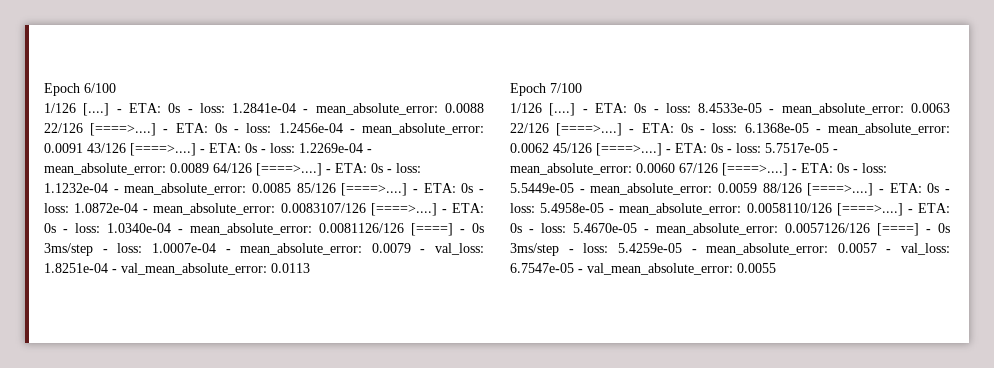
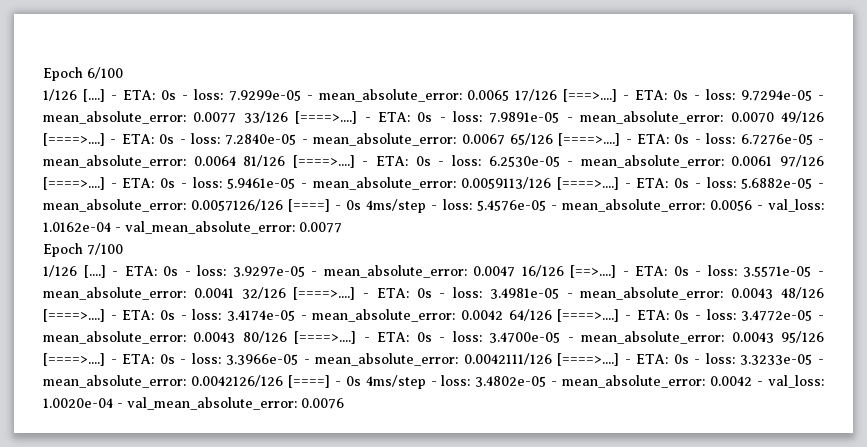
[232,103,485,115] [44,123,485,136] [44,143,372,156] [44,163,421,176] [44,183,485,196] [44,203,485,216] [44,223,484,236] [44,243,484,256] [44,263,310,275] 1.2841e-04 - mean_absolute_error: 0.0088 22/126 [====>....] - ETA: 0s - loss: 1.2456e-04 - mean_absolute_error: 0.0091 43/126 [====>....] - ETA: 0s - loss: 1.2269e-04 - mean_absolute_error: 0.0089 64/126 [====>....] - ETA: 0s - loss: 1.1232e-04 - mean_absolute_error: 0.0085 85/126 [====>....] - ETA: 0s - loss: 1.0872e-04 - mean_absolute_error: 0.0083107/126 [====>....] - ETA: 0s - loss: 1.0340e-04 - mean_absolute_error: 0.0081126/126 [====] - 0s 3ms/step - loss: 1.0007e-04 - mean_absolute_error: 0.0079 - val_loss: 1.8251e-04 - val_mean_absolute_error: 0.0113 -> [228,89,824,102] [43,111,824,124] [43,133,825,146] [43,155,825,168] [43,177,825,190] [43,199,825,213] [43,221,342,234] 7.9299e-05 - mean_absolute_error: 0.0065 17/126 [===>....] - ETA: 0s - loss: 9.7294e-05 - mean_absolute_error: 0.0077 33/126 [====>....] - ETA: 0s - loss: 7.9891e-05 - mean_absolute_error: 0.0070 49/126 [====>....] - ETA: 0s - loss: 7.2840e-05 - mean_absolute_error: 0.0067 65/126 [====>....] - ETA: 0s - loss: 6.7276e-05 - mean_absolute_error: 0.0064 81/126 [====>....] - ETA: 0s - loss: 6.2530e-05 - mean_absolute_error: 0.0061 97/126 [====>....] - ETA: 0s - loss: 5.9461e-05 - mean_absolute_error: 0.0059113/126 [====>....] - ETA: 0s - loss: 5.6882e-05 - mean_absolute_error: 0.0057126/126 [====] - 0s 4ms/step - loss: 5.4576e-05 - mean_absolute_error: 0.0056 - val_loss: 1.0162e-04 - val_mean_absolute_error: 0.0077
[698,103,950,115] [510,123,950,136] [510,143,838,156] [510,163,887,176] [510,183,950,196] [510,203,950,216] [510,223,950,236] [510,243,950,256] [510,263,776,275] 8.4533e-05 - mean_absolute_error: 0.0063 22/126 [====>....] - ETA: 0s - loss: 6.1368e-05 - mean_absolute_error: 0.0062 45/126 [====>....] - ETA: 0s - loss: 5.7517e-05 - mean_absolute_error: 0.0060 67/126 [====>....] - ETA: 0s - loss: 5.5449e-05 - mean_absolute_error: 0.0059 88/126 [====>....] - ETA: 0s - loss: 5.4958e-05 - mean_absolute_error: 0.0058110/126 [====>....] - ETA: 0s - loss: 5.4670e-05 - mean_absolute_error: 0.0057126/126 [====] - 0s 3ms/step - loss: 5.4259e-05 - mean_absolute_error: 0.0057 - val_loss: 6.7547e-05 - val_mean_absolute_error: 0.0055 -> [232,265,824,278] [43,287,824,300] [43,309,824,322] [43,331,824,344] [43,353,824,366] [43,375,824,389] [43,397,344,410] 3.9297e-05 - mean_absolute_error: 0.0047 16/126 [==>....] - ETA: 0s - loss: 3.5571e-05 - mean_absolute_error: 0.0041 32/126 [====>....] - ETA: 0s - loss: 3.4981e-05 - mean_absolute_error: 0.0043 48/126 [====>....] - ETA: 0s - loss: 3.4174e-05 - mean_absolute_error: 0.0042 64/126 [====>....] - ETA: 0s - loss: 3.4772e-05 - mean_absolute_error: 0.0043 80/126 [====>....] - ETA: 0s - loss: 3.4700e-05 - mean_absolute_error: 0.0043 95/126 [====>....] - ETA: 0s - loss: 3.3966e-05 - mean_absolute_error: 0.0042111/126 [====>....] - ETA: 0s - loss: 3.3233e-05 - mean_absolute_error: 0.0042126/126 [====] - 0s 4ms/step - loss: 3.4802e-05 - mean_absolute_error: 0.0042 - val_loss: 1.0020e-04 - val_mean_absolute_error: 0.0076

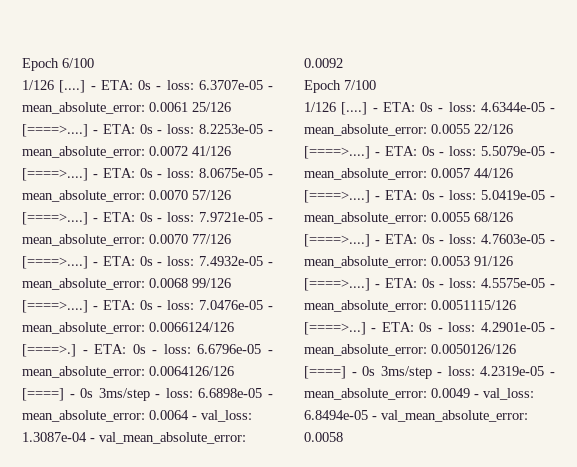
[228,89,824,102] [43,111,824,124] [43,133,825,146] [43,155,825,168] [43,177,825,190] [43,199,825,213] [43,221,342,234] 7.9299e-05 - mean_absolute_error: 0.0065 17/126 [===>....] - ETA: 0s - loss: 9.7294e-05 - mean_absolute_error: 0.0077 33/126 [====>....] - ETA: 0s - loss: 7.9891e-05 - mean_absolute_error: 0.0070 49/126 [====>....] - ETA: 0s - loss: 7.2840e-05 - mean_absolute_error: 0.0067 65/126 [====>....] - ETA: 0s - loss: 6.7276e-05 - mean_absolute_error: 0.0064 81/126 [====>....] - ETA: 0s - loss: 6.2530e-05 - mean_absolute_error: 0.0061 97/126 [====>....] - ETA: 0s - loss: 5.9461e-05 - mean_absolute_error: 0.0059113/126 [====>....] - ETA: 0s - loss: 5.6882e-05 - mean_absolute_error: 0.0057126/126 [====] - 0s 4ms/step - loss: 5.4576e-05 - mean_absolute_error: 0.0056 - val_loss: 1.0162e-04 - val_mean_absolute_error: 0.0077 -> [198,80,273,90] [22,102,231,114] [22,124,273,137] [22,146,231,158] [22,168,273,181] [22,190,231,202] [22,212,273,225] [22,234,231,246] [22,256,273,269] [22,278,231,290] [22,300,273,313] [22,322,234,334] [22,344,273,357] [22,366,234,378] [22,388,273,401] [22,410,252,422] [22,432,246,444] [304,58,343,68] 6.3707e-05 - mean_absolute_error: 0.0061 25/126 [====>....] - ETA: 0s - loss: 8.2253e-05 - mean_absolute_error: 0.0072 41/126 [====>....] - ETA: 0s - loss: 8.0675e-05 - mean_absolute_error: 0.0070 57/126 [====>....] - ETA: 0s - loss: 7.9721e-05 - mean_absolute_error: 0.0070 77/126 [====>....] - ETA: 0s - loss: 7.4932e-05 - mean_absolute_error: 0.0068 99/126 [====>....] - ETA: 0s - loss: 7.0476e-05 - mean_absolute_error: 0.0066124/126 [====>.] - ETA: 0s - loss: 6.6796e-05 - mean_absolute_error: 0.0064126/126 [====] - 0s 3ms/step - loss: 6.6898e-05 - mean_absolute_error: 0.0064 - val_loss: 1.3087e-04 - val_mean_absolute_error: 0.0092
[232,265,824,278] [43,287,824,300] [43,309,824,322] [43,331,824,344] [43,353,824,366] [43,375,824,389] [43,397,344,410] 3.9297e-05 - mean_absolute_error: 0.0047 16/126 [==>....] - ETA: 0s - loss: 3.5571e-05 - mean_absolute_error: 0.0041 32/126 [====>....] - ETA: 0s - loss: 3.4981e-05 - mean_absolute_error: 0.0043 48/126 [====>....] - ETA: 0s - loss: 3.4174e-05 - mean_absolute_error: 0.0042 64/126 [====>....] - ETA: 0s - loss: 3.4772e-05 - mean_absolute_error: 0.0043 80/126 [====>....] - ETA: 0s - loss: 3.4700e-05 - mean_absolute_error: 0.0043 95/126 [====>....] - ETA: 0s - loss: 3.3966e-05 - mean_absolute_error: 0.0042111/126 [====>....] - ETA: 0s - loss: 3.3233e-05 - mean_absolute_error: 0.0042126/126 [====] - 0s 4ms/step - loss: 3.4802e-05 - mean_absolute_error: 0.0042 - val_loss: 1.0020e-04 - val_mean_absolute_error: 0.0076 -> [480,102,555,112] [304,124,513,136] [304,146,555,159] [304,168,513,180] [304,190,555,203] [304,212,513,224] [304,234,555,247] [304,256,513,268] [304,278,555,291] [304,300,516,312] [304,322,555,335] [304,344,516,356] [304,366,555,379] [304,388,534,400] [304,410,528,422] [304,432,343,442] 4.6344e-05 - mean_absolute_error: 0.0055 22/126 [====>....] - ETA: 0s - loss: 5.5079e-05 - mean_absolute_error: 0.0057 44/126 [====>....] - ETA: 0s - loss: 5.0419e-05 - mean_absolute_error: 0.0055 68/126 [====>....] - ETA: 0s - loss: 4.7603e-05 - mean_absolute_error: 0.0053 91/126 [====>....] - ETA: 0s - loss: 4.5575e-05 - mean_absolute_error: 0.0051115/126 [====>...] - ETA: 0s - loss: 4.2901e-05 - mean_absolute_error: 0.0050126/126 [====] - 0s 3ms/step - loss: 4.2319e-05 - mean_absolute_error: 0.0049 - val_loss: 6.8494e-05 - val_mean_absolute_error: 0.0058

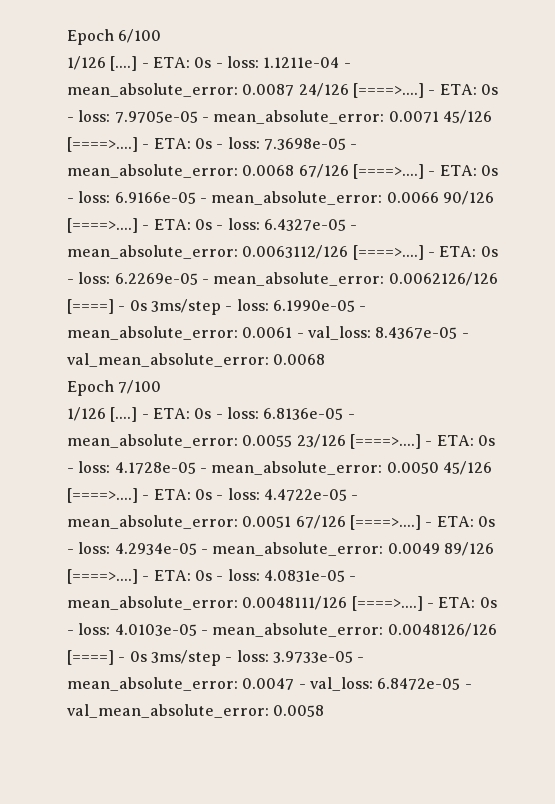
[198,80,273,90] [22,102,231,114] [22,124,273,137] [22,146,231,158] [22,168,273,181] [22,190,231,202] [22,212,273,225] [22,234,231,246] [22,256,273,269] [22,278,231,290] [22,300,273,313] [22,322,234,334] [22,344,273,357] [22,366,234,378] [22,388,273,401] [22,410,252,422] [22,432,246,444] [304,58,343,68] 6.3707e-05 - mean_absolute_error: 0.0061 25/126 [====>....] - ETA: 0s - loss: 8.2253e-05 - mean_absolute_error: 0.0072 41/126 [====>....] - ETA: 0s - loss: 8.0675e-05 - mean_absolute_error: 0.0070 57/126 [====>....] - ETA: 0s - loss: 7.9721e-05 - mean_absolute_error: 0.0070 77/126 [====>....] - ETA: 0s - loss: 7.4932e-05 - mean_absolute_error: 0.0068 99/126 [====>....] - ETA: 0s - loss: 7.0476e-05 - mean_absolute_error: 0.0066124/126 [====>.] - ETA: 0s - loss: 6.6796e-05 - mean_absolute_error: 0.0064126/126 [====] - 0s 3ms/step - loss: 6.6898e-05 - mean_absolute_error: 0.0064 - val_loss: 1.3087e-04 - val_mean_absolute_error: 0.0092 -> [263,57,351,68] [67,83,498,98] [67,110,492,124] [67,137,358,152] [67,164,498,179] [67,191,494,205] [67,218,358,233] [67,245,498,260] [67,272,498,286] [67,299,367,315] [67,326,469,340] [67,353,326,367] 1.1211e-04 - mean_absolute_error: 0.0087 24/126 [====>....] - ETA: 0s - loss: 7.9705e-05 - mean_absolute_error: 0.0071 45/126 [====>....] - ETA: 0s - loss: 7.3698e-05 - mean_absolute_error: 0.0068 67/126 [====>....] - ETA: 0s - loss: 6.9166e-05 - mean_absolute_error: 0.0066 90/126 [====>....] - ETA: 0s - loss: 6.4327e-05 - mean_absolute_error: 0.0063112/126 [====>....] - ETA: 0s - loss: 6.2269e-05 - mean_absolute_error: 0.0062126/126 [====] - 0s 3ms/step - loss: 6.1990e-05 - mean_absolute_error: 0.0061 - val_loss: 8.4367e-05 - val_mean_absolute_error: 0.0068
[480,102,555,112] [304,124,513,136] [304,146,555,159] [304,168,513,180] [304,190,555,203] [304,212,513,224] [304,234,555,247] [304,256,513,268] [304,278,555,291] [304,300,516,312] [304,322,555,335] [304,344,516,356] [304,366,555,379] [304,388,534,400] [304,410,368,420] 4.6344e-05 - mean_absolute_error: 0.0055 22/126 [====>....] - ETA: 0s - loss: 5.5079e-05 - mean_absolute_error: 0.0057 44/126 [====>....] - ETA: 0s - loss: 5.0419e-05 - mean_absolute_error: 0.0055 68/126 [====>....] - ETA: 0s - loss: 4.7603e-05 - mean_absolute_error: 0.0053 91/126 [====>....] - ETA: 0s - loss: 4.5575e-05 - mean_absolute_error: 0.0051115/126 [====>...] - ETA: 0s - loss: 4.2901e-05 - mean_absolute_error: 0.0050126/126 [====] - 0s 3ms/step - loss: 4.2319e-05 - mean_absolute_error: 0.0049 - val_loss: 6.8494e-05 -> [263,408,355,420] [67,434,495,449] [67,461,492,475] [67,488,359,503] [67,515,495,530] [67,542,494,556] [67,569,357,584] [67,596,497,611] [67,623,497,637] [67,650,365,666] [67,677,461,691] 6.8136e-05 - mean_absolute_error: 0.0055 23/126 [====>....] - ETA: 0s - loss: 4.1728e-05 - mean_absolute_error: 0.0050 45/126 [====>....] - ETA: 0s - loss: 4.4722e-05 - mean_absolute_error: 0.0051 67/126 [====>....] - ETA: 0s - loss: 4.2934e-05 - mean_absolute_error: 0.0049 89/126 [====>....] - ETA: 0s - loss: 4.0831e-05 - mean_absolute_error: 0.0048111/126 [====>....] - ETA: 0s - loss: 4.0103e-05 - mean_absolute_error: 0.0048126/126 [====] - 0s 3ms/step - loss: 3.9733e-05 - mean_absolute_error: 0.0047 - val_loss: 6.8472e-05

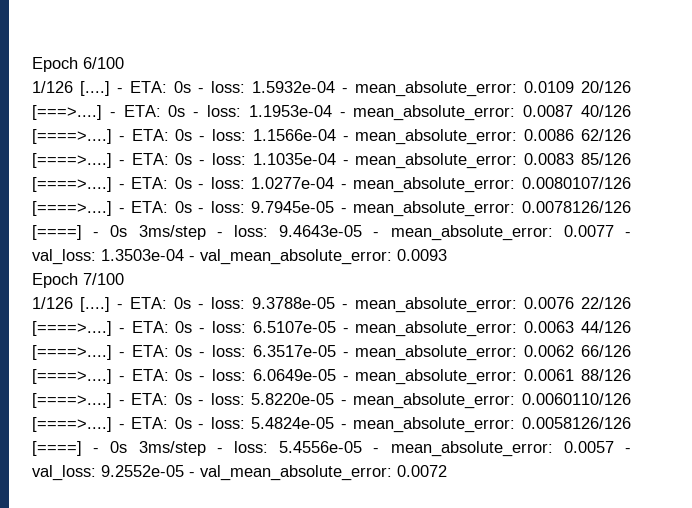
[263,57,340,68] 1.1211e-04 -> [252,81,631,97] [32,105,332,120] 1.5932e-04 - mean_absolute_error: 0.0109 20/126 [===>....] - ETA: 0s - loss: 1.1953e-04
[298,83,498,98] [67,110,492,124] [67,137,358,152] [67,164,498,179] [67,191,494,205] [67,218,358,233] [67,245,498,260] [67,272,498,286] [67,299,367,315] [67,326,469,340] [67,353,326,367] 24/126 [====>....] - ETA: 0s - loss: 7.9705e-05 - mean_absolute_error: 0.0071 45/126 [====>....] - ETA: 0s - loss: 7.3698e-05 - mean_absolute_error: 0.0068 67/126 [====>....] - ETA: 0s - loss: 6.9166e-05 - mean_absolute_error: 0.0066 90/126 [====>....] - ETA: 0s - loss: 6.4327e-05 - mean_absolute_error: 0.0063112/126 [====>....] - ETA: 0s - loss: 6.2269e-05 - mean_absolute_error: 0.0062126/126 [====] - 0s 3ms/step - loss: 6.1990e-05 - mean_absolute_error: 0.0061 - val_loss: 8.4367e-05 - val_mean_absolute_error: 0.0068 -> [581,105,631,117] [32,129,631,145] [32,153,631,169] [32,177,631,193] [32,201,631,217] [32,225,631,241] [32,249,447,265] 40/126 [====>....] - ETA: 0s - loss: 1.1566e-04 - mean_absolute_error: 0.0086 62/126 [====>....] - ETA: 0s - loss: 1.1035e-04 - mean_absolute_error: 0.0083 85/126 [====>....] - ETA: 0s - loss: 1.0277e-04 - mean_absolute_error: 0.0080107/126 [====>....] - ETA: 0s - loss: 9.7945e-05 - mean_absolute_error: 0.0078126/126 [====] - 0s 3ms/step - loss: 9.4643e-05 - mean_absolute_error: 0.0077 - val_loss: 1.3503e-04 - val_mean_absolute_error: 0.0093
[263,408,355,420] [67,434,495,449] [67,461,492,475] [67,488,359,503] [67,515,495,530] [67,542,494,556] [67,569,357,584] [67,596,497,611] [67,623,497,637] [67,650,365,666] [67,677,472,691] [67,704,325,718] 6.8136e-05 - mean_absolute_error: 0.0055 23/126 [====>....] - ETA: 0s - loss: 4.1728e-05 - mean_absolute_error: 0.0050 45/126 [====>....] - ETA: 0s - loss: 4.4722e-05 - mean_absolute_error: 0.0051 67/126 [====>....] - ETA: 0s - loss: 4.2934e-05 - mean_absolute_error: 0.0049 89/126 [====>....] - ETA: 0s - loss: 4.0831e-05 - mean_absolute_error: 0.0048111/126 [====>....] - ETA: 0s - loss: 4.0103e-05 - mean_absolute_error: 0.0048126/126 [====] - 0s 3ms/step - loss: 3.9733e-05 - mean_absolute_error: 0.0047 - val_loss: 6.8472e-05 - val_mean_absolute_error: 0.0058 -> [252,297,631,313] [32,321,631,337] [32,345,631,361] [32,369,631,385] [32,393,631,409] [32,417,631,433] [32,441,631,457] [32,465,447,481] 9.3788e-05 - mean_absolute_error: 0.0076 22/126 [====>....] - ETA: 0s - loss: 6.5107e-05 - mean_absolute_error: 0.0063 44/126 [====>....] - ETA: 0s - loss: 6.3517e-05 - mean_absolute_error: 0.0062 66/126 [====>....] - ETA: 0s - loss: 6.0649e-05 - mean_absolute_error: 0.0061 88/126 [====>....] - ETA: 0s - loss: 5.8220e-05 - mean_absolute_error: 0.0060110/126 [====>....] - ETA: 0s - loss: 5.4824e-05 - mean_absolute_error: 0.0058126/126 [====] - 0s 3ms/step - loss: 5.4556e-05 - mean_absolute_error: 0.0057 - val_loss: 9.2552e-05 - val_mean_absolute_error: 0.0072

